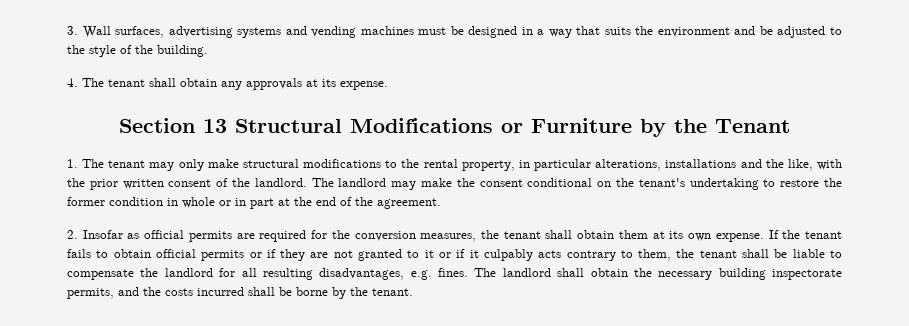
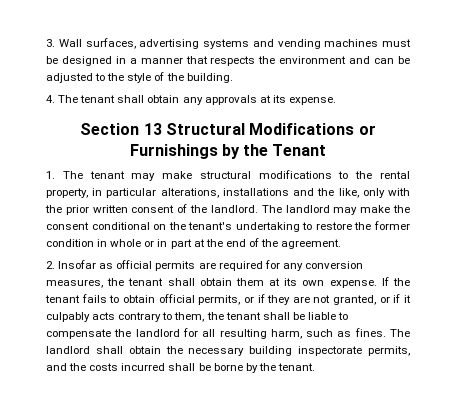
[548,26,631,38] way that suits -> [140,56,256,66] manner that respects
(756, 30) none -> [374,58,395,64] can
[531,118,632,133] Furniture -> [129,144,218,159] Furnishings
[178,159,204,171] only -> (156, 177) none
(813, 165) none -> [362,188,385,198] only
[331,230,350,239] the -> [282,263,303,271] any
[201,250,245,261] permits -> [198,295,241,305] permits,
[358,249,434,261] granted to it -> [333,295,377,305] granted,
[319,268,432,280] disadvantages, e.g. -> [270,329,352,339] harm, such as

